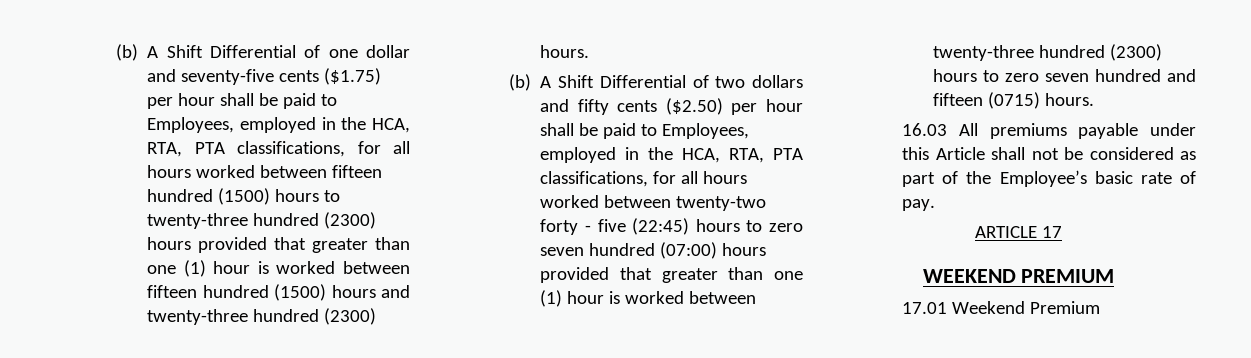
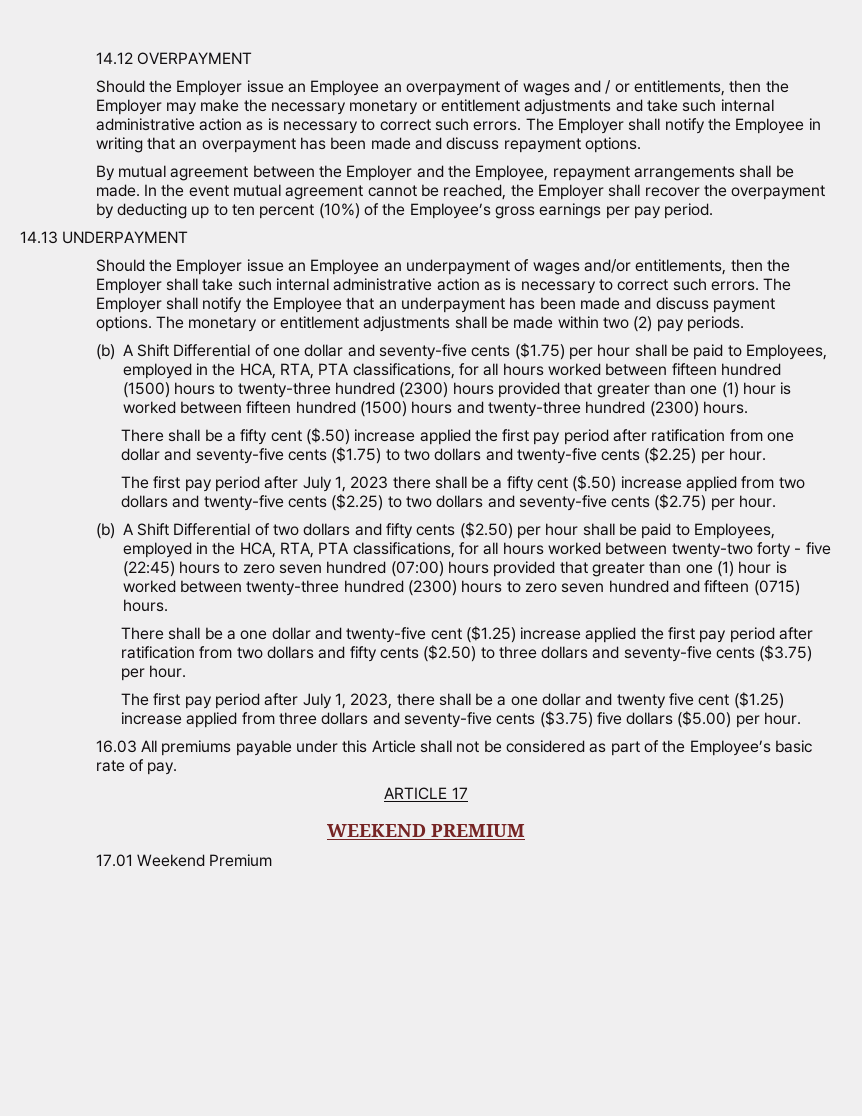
(116, 52) none -> [95,52,253,65] [95,80,789,96] [95,99,774,115] [95,118,821,134] [95,137,641,153] [95,165,794,181] [95,184,826,200] [95,203,714,219] [20,231,189,244] [95,259,790,275] [95,278,792,294] [95,297,775,313] [95,316,744,332] 14.12 OVERPAYMENT // Should the Employer issue an Employee an overpayment of wages and / or entitlements, then the Employer may make the necessary monetary or entitlement adjustments and take such internal administrative action as is necessary to correct such errors. The Employer shall notify the Employee in writing that an overpayment has been made and discuss repayment options. // By mutual agreement between the Employer and the Employee, repayment arrangements shall be made. In the event mutual agreement cannot be reached, the Employer shall recover the overpayment by deducting up to ten percent (10%) of the Employee’s gross earnings per pay period. // 14.13 UNDERPAYMENT // Should the Employer issue an Employee an underpayment of wages and/or entitlements, then the Employer shall take such internal administrative action as is necessary to correct such errors. The Employer shall notify the Employee that an underpayment has been made and discuss payment options. The monetary or entitlement adjustments shall be made within two (2) pay periods. //
(590, 51) none -> [120,428,795,445] [120,447,767,464] [120,475,805,492] [120,494,777,511] // There shall be a fifty cent ($.50) increase applied the first pay period after ratification from one dollar and seventy-five cents ($1.75) to two dollars and twenty-five cents ($2.25) per hour. // The first pay period after July 1, 2023 there shall be a fifty cent ($.50) increase applied from two dollars and twenty-five cents ($2.25) to two dollars and seventy-five cents ($2.75) per hour.
(1095, 99) none -> [120,626,814,643] [120,645,813,662] [120,665,187,681] [120,692,784,709] [120,711,802,728] // There shall be a one dollar and twenty-five cent ($1.25) increase applied the first pay period after ratification from two dollars and fifty cents ($2.50) to three dollars and seventy-five cents ($3.75) per hour. // The first pay period after July 1, 2023, there shall be a one dollar and twenty five cent ($1.25) increase applied from three dollars and seventy-five cents ($3.75) five dollars ($5.00) per hour.

